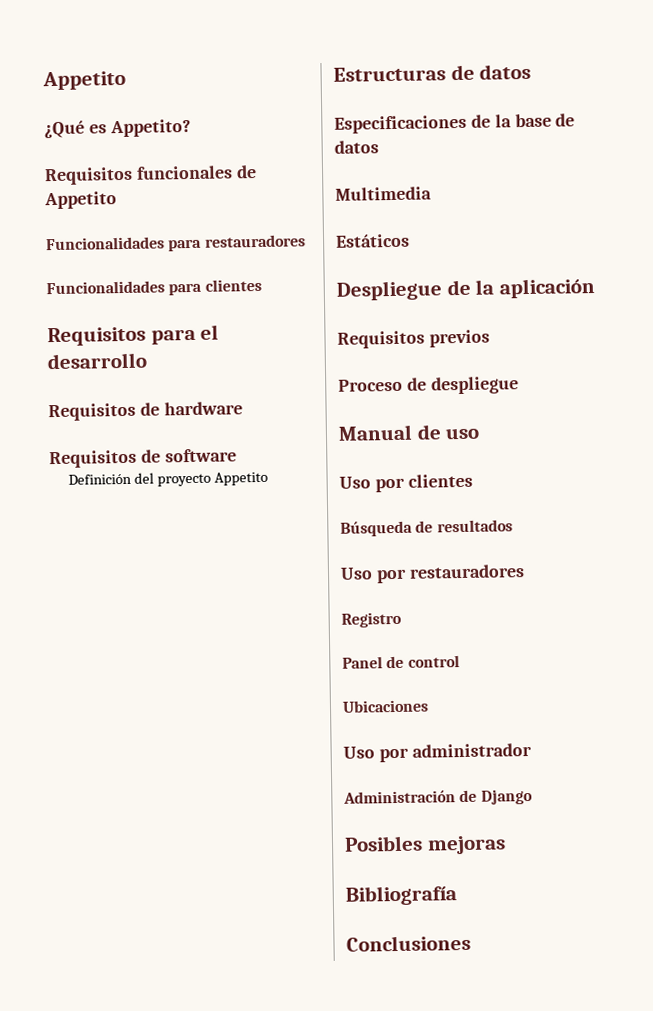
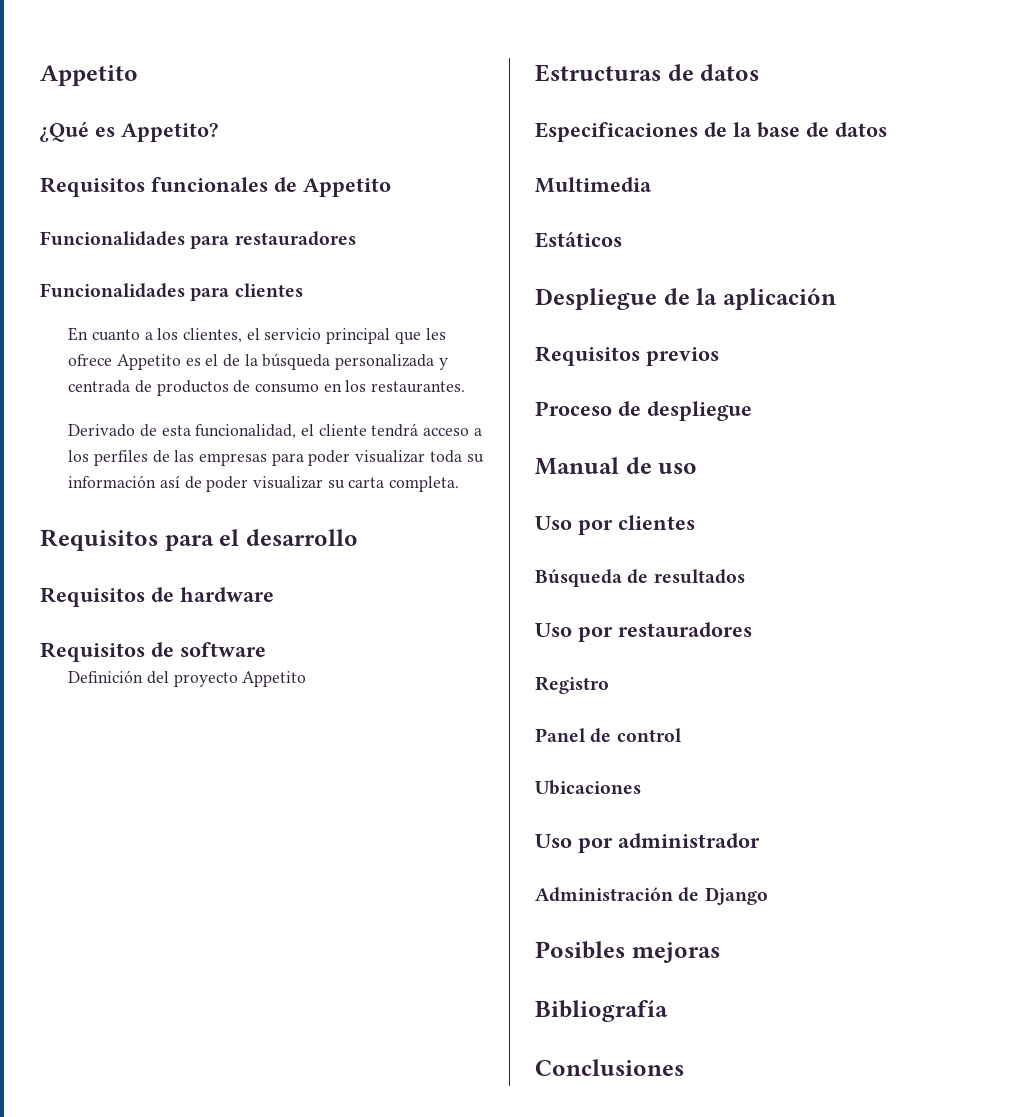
(262, 285) none -> [68,327,446,344] [68,353,448,370] [68,380,466,396] [68,423,482,439] [68,450,484,466] [68,475,460,492] // En cuanto a los clientes, el servicio principal que les ofrece Appetito es el de la búsqueda personalizada y centrada de productos de consumo en los restaurantes. // Derivado de esta funcionalidad, el cliente tendrá acceso a los perfiles de las empresas para poder visualizar toda su información así de poder visualizar su carta completa.

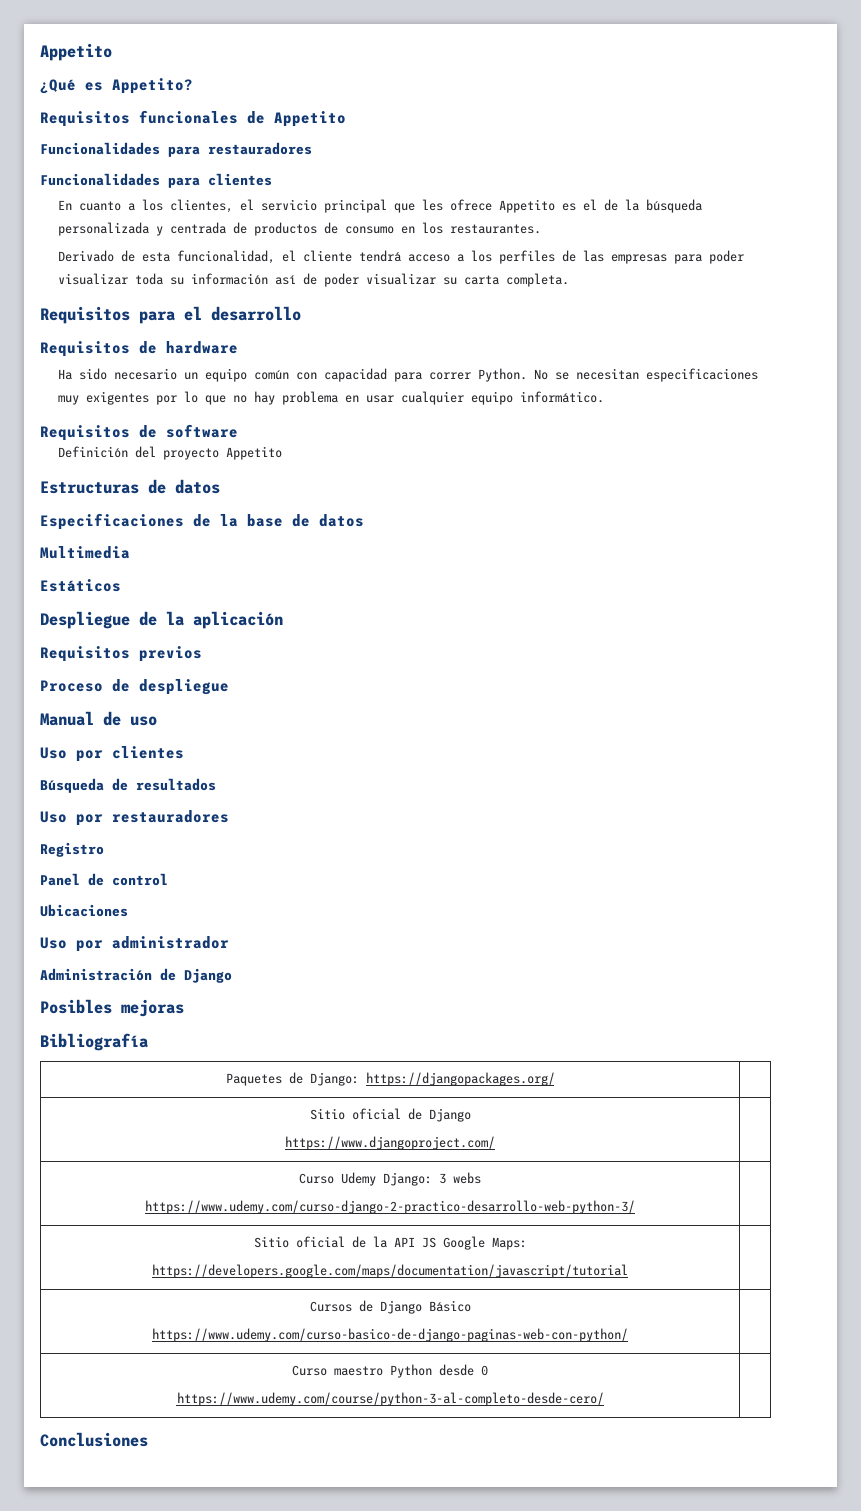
(274, 594) none -> [58,368,759,382] [58,391,605,405] // Ha sido necesario un equipo común con capacidad para correr Python. No se necesitan especificaciones muy exigentes por lo que no hay problema en usar cualquier equipo informático.
(668, 1011) none -> [225,1072,555,1086] [309,1108,471,1122] [285,1136,495,1150] [299,1172,481,1186] [145,1200,635,1214] [253,1236,527,1250] [152,1264,628,1278] [309,1300,471,1314] [152,1328,628,1342] [292,1364,488,1378] [176,1392,604,1406] // Paquetes de Django: https://djangopackages.org/ | // Sitio oficial de Django // https://www.djangoproject.com/ | // Curso Udemy Django: 3 webs // https://www.udemy.com/curso-django-2-practico-desarrollo-web-python-3/ | // Sitio oficial de la API JS Google Maps: // https://developers.google.com/maps/documentation/javascript/tutorial | // Cursos de Django Básico // https://www.udemy.com/curso-basico-de-django-paginas-web-con-python/ | // Curso maestro Python desde 0 // https://www.udemy.com/course/python-3-al-completo-desde-cero/ |

